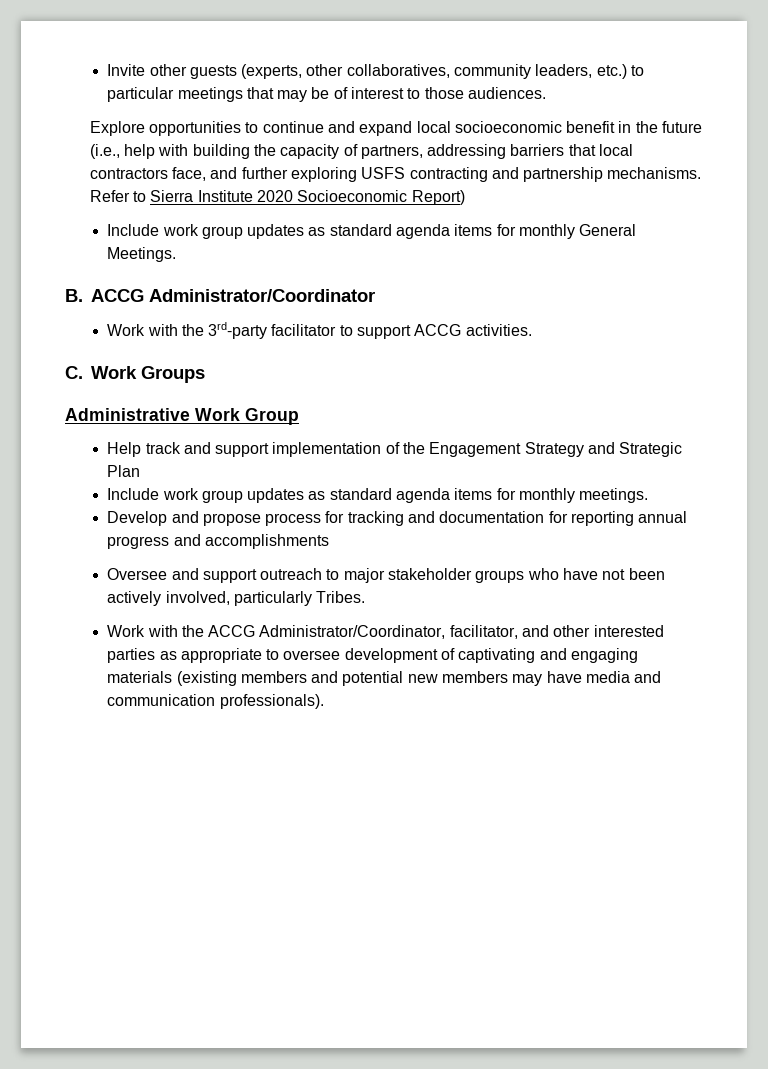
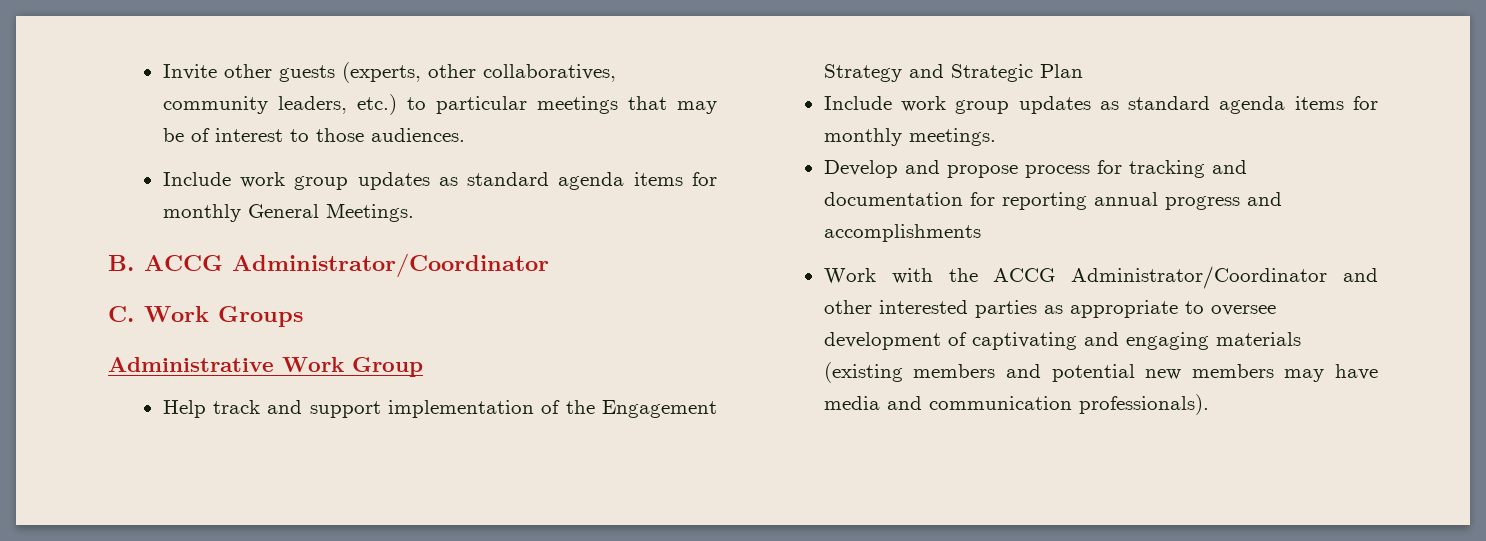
[89,121,703,136] [89,144,634,159] [89,167,702,182] [89,190,465,205] // Explore opportunities to continue and expand local socioeconomic benefit in the future (i.e., help with building the capacity of partners, addressing barriers that local contractors face, and further exploring USFS contracting and partnership mechanisms. Refer to Sierra Institute 2020 Socioeconomic Report) -> (465, 135) none
[107,322,532,339] // Work with the 3rd-party facilitator to support ACCG activities. -> (550, 265) none
[107,568,665,583] [107,591,366,606] // Oversee and support outreach to major stakeholder groups who have not been actively involved, particularly Tribes. -> (981, 233) none
[259,625,518,639] Administrator/Coordinator, facilitator, -> [1071,266,1328,289] Administrator/Coordinator

